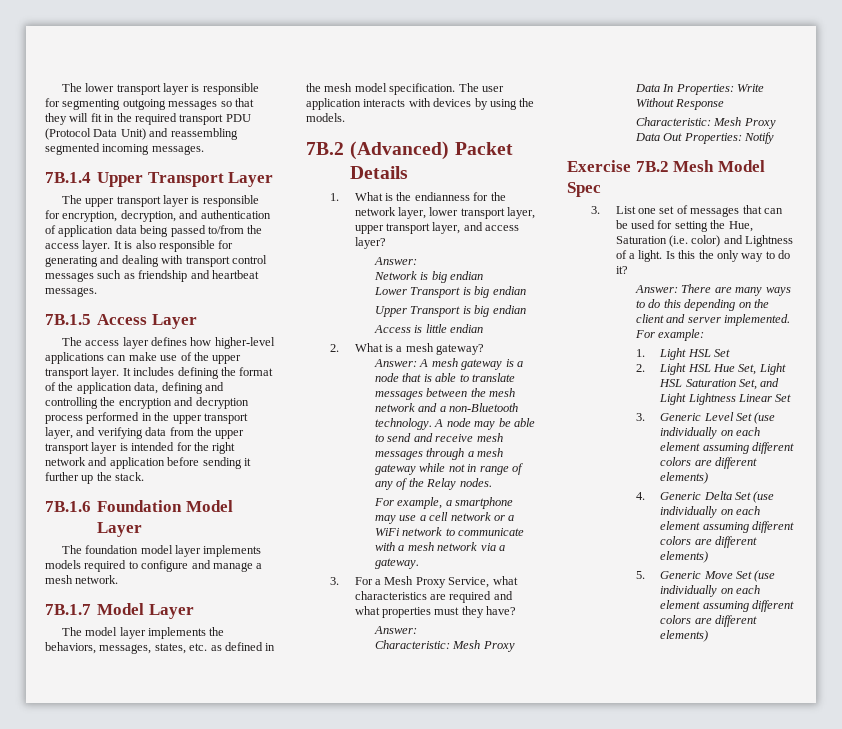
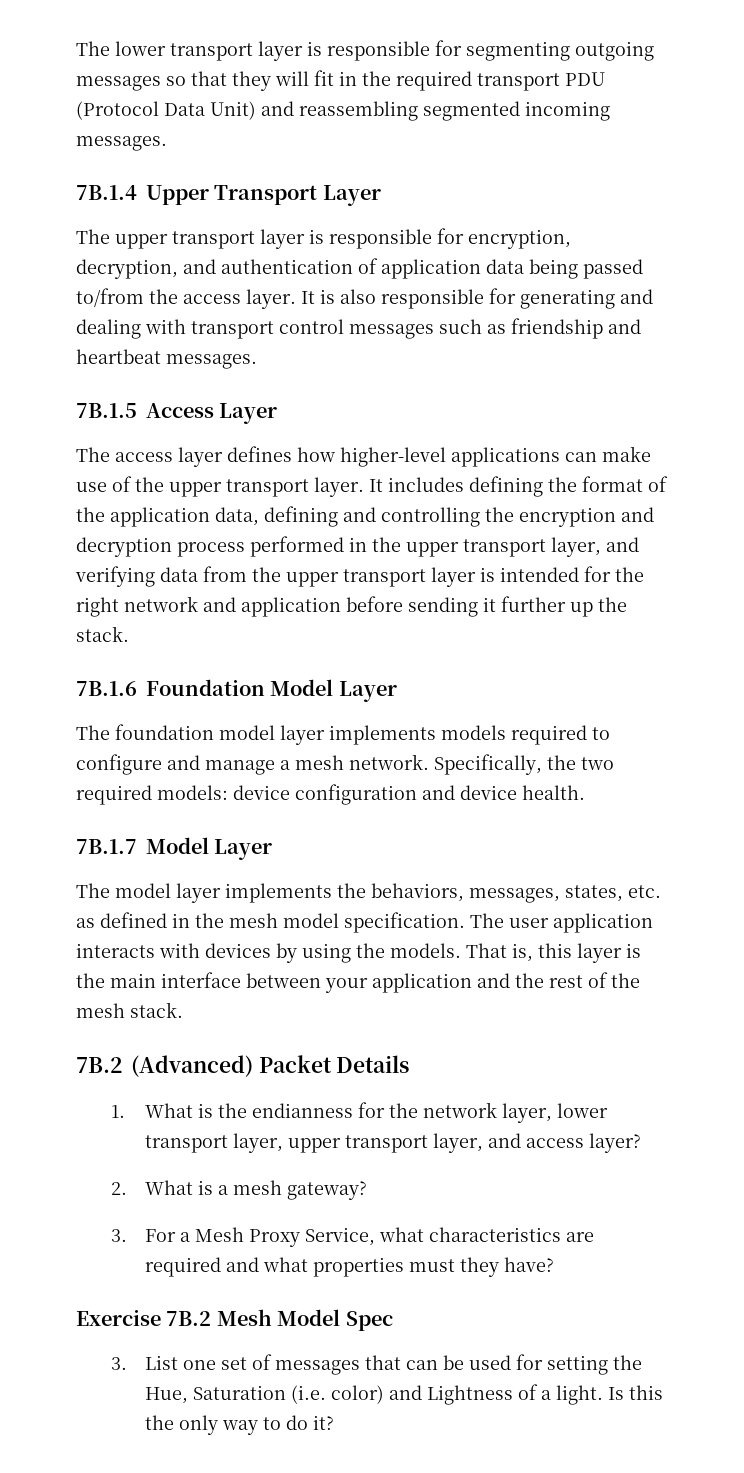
(119, 579) none -> [434,754,614,775] [76,784,585,805] Specifically, the two required models: device configuration and device health.
(345, 117) none -> [466,943,641,963] [76,972,640,993] [76,1002,183,1018] That is, this layer is the main interface between your application and the rest of the mesh stack.
[374,257,417,265] [374,271,484,283] [374,286,526,298] [375,305,526,317] [374,324,484,333] // Answer: // Network is big endian // Lower Transport is big endian // Upper Transport is big endian // Access is little endian -> (642, 1143) none
[374,358,523,370] [375,373,515,382] [375,388,516,400] [375,403,519,412] [375,418,535,430] [375,433,503,442] [375,448,504,460] [375,463,523,475] [375,478,492,490] [374,497,514,509] [375,512,515,524] [375,527,525,536] [375,542,505,551] [375,558,419,569] // Answer: A mesh gateway is a node that is able to translate messages between the mesh network and a non-Bluetooth technology. A node may be able to send and receive mesh messages through a mesh gateway while not in range of any of the Relay nodes. // For example, a smartphone may use a cell network or a WiFi network to communicate with a mesh network via a gateway. -> (368, 1190) none
[374,626,417,634] [375,640,515,652] [635,84,765,95] [636,98,725,110] [636,117,776,129] [635,132,775,144] // Answer: // Characteristic: Mesh Proxy Data In Properties: Write Without Response // Characteristic: Mesh Proxy Data Out Properties: Notify -> (555, 1264) none
[635,284,791,296] [636,299,769,311] [636,314,791,326] [635,329,705,341] [636,348,731,360] [636,363,786,375] [659,378,780,390] [659,393,792,405] [636,412,776,424] [660,427,761,439] [660,442,795,454] [660,457,758,469] [660,472,709,484] [636,491,775,503] [660,506,761,518] [660,521,795,533] [660,536,758,548] [660,551,709,563] [636,570,776,582] [660,585,761,597] [660,600,795,612] [660,615,758,627] [660,630,709,642] // Answer: There are many ways to do this depending on the client and server implemented. For example: // 1. Light HSL Set // 2. Light HSL Hue Set, Light HSL Saturation Set, and Light Lightness Linear Set // 3. Generic Level Set (use individually on each element assuming different colors are different elements) // 4. Generic Delta Set (use individually on each element assuming different colors are different elements) // 5. Generic Move Set (use individually on each element assuming different colors are different elements) -> (335, 1422) none

